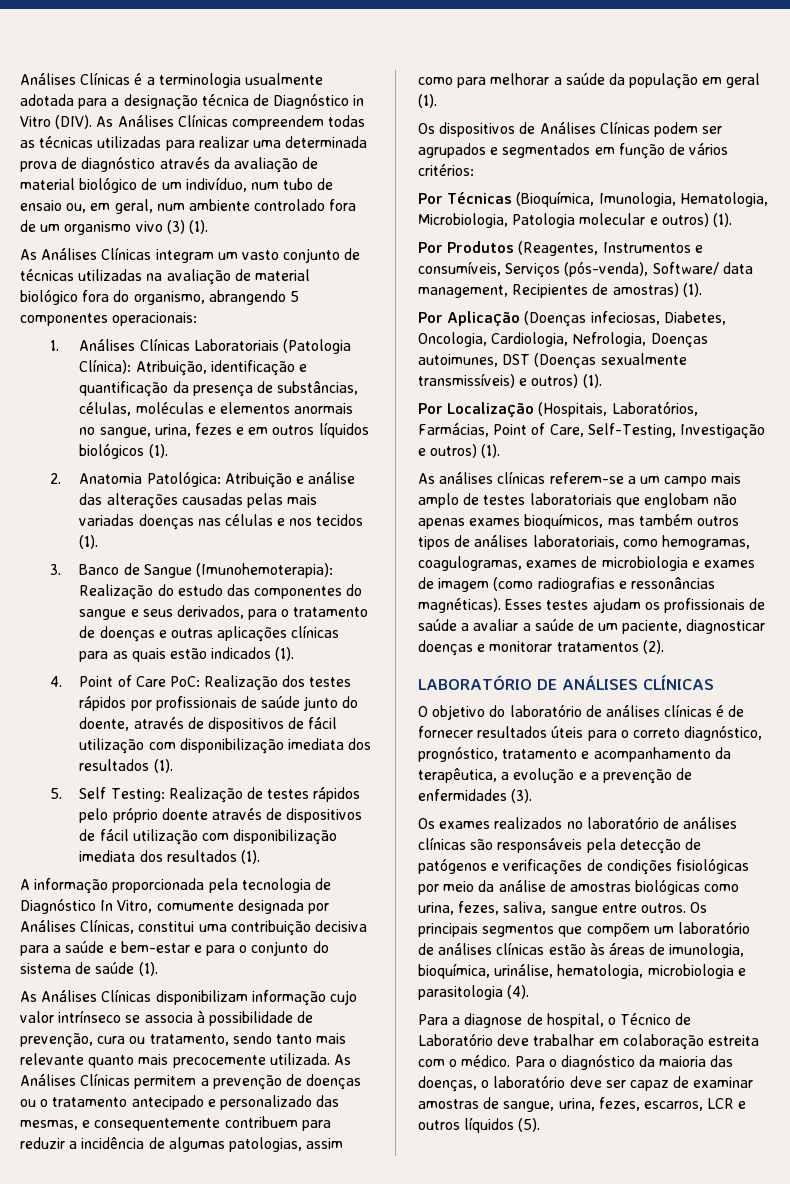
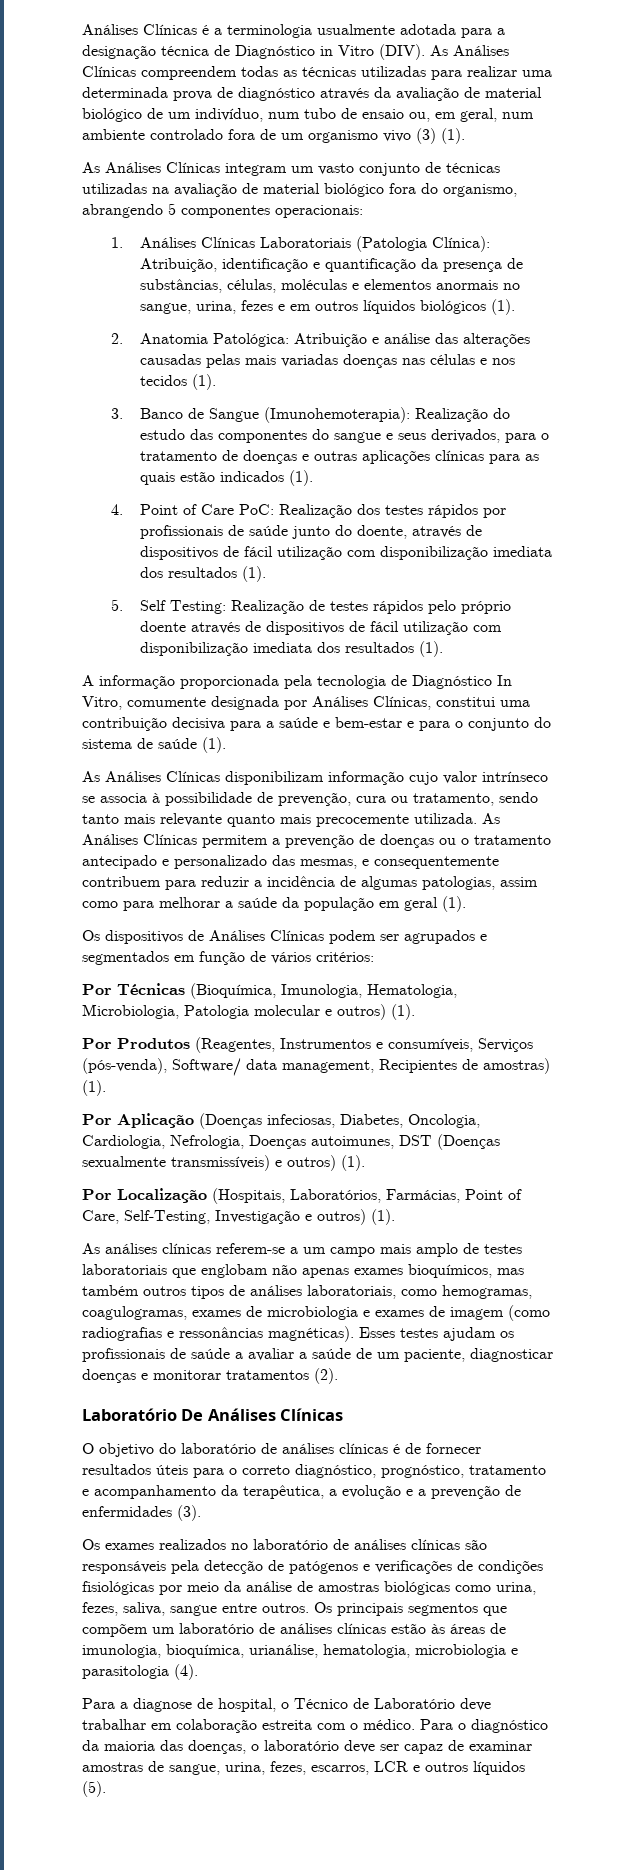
[418,675,714,690] LABORATÓRIO DE ANÁLISES CLÍNICAS -> [82,1408,344,1421] Laboratório De Análises Clínicas
[494,964,554,978] urinálise, -> [249,1644,318,1658] urianálise,

